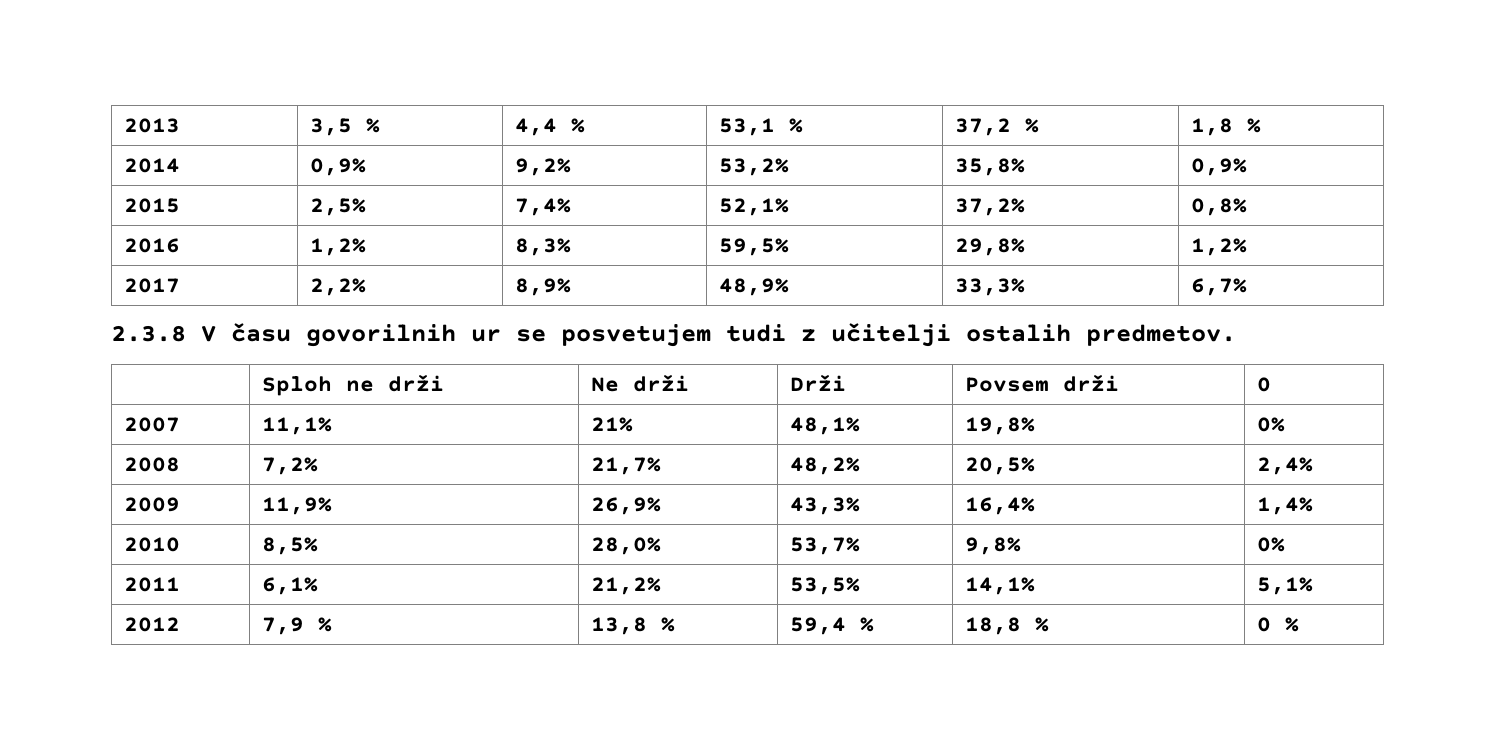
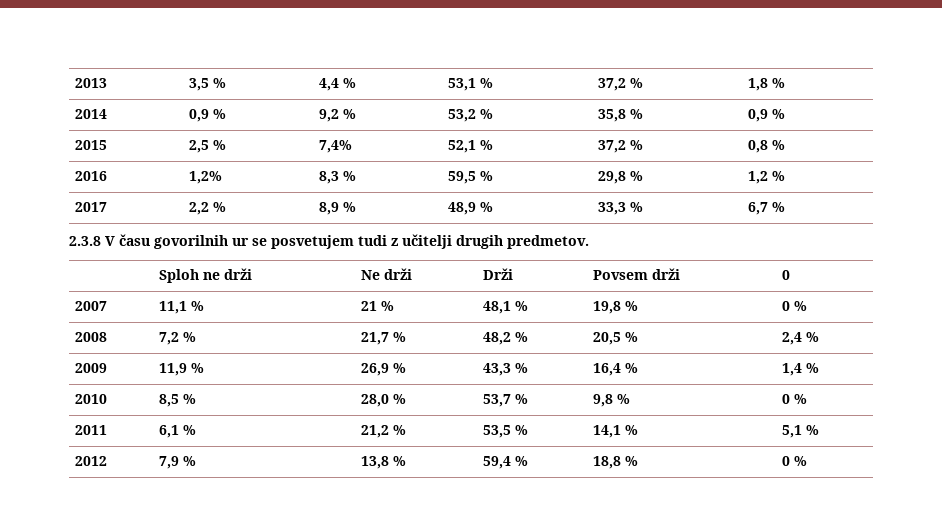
[310,158,367,176] [515,158,572,176] [719,158,790,176] [955,158,1026,176] [1191,158,1248,176] 0,9% | 9,2% | 53,2% | 35,8% | 0,9% -> [189,109,227,122] [319,109,357,122] [448,109,494,122] [598,109,644,122] [748,109,786,122] 0,9 % | 9,2 % | 53,2 % | 35,8 % | 0,9 %
[310,198,367,216] 2,5% -> [189,140,227,153] 2,5 %
[719,198,790,216] [955,198,1026,216] [1191,198,1248,216] [124,238,181,253] [310,238,367,256] [515,238,572,256] [719,238,790,256] [955,238,1026,256] [1191,238,1248,256] [124,278,181,293] [310,278,367,296] [515,278,572,296] [719,278,790,296] [955,278,1026,296] [1191,278,1248,296] 52,1% | 37,2% | 0,8% // 2016 | 1,2% | 8,3% | 59,5% | 29,8% | 1,2% // 2017 | 2,2% | 8,9% | 48,9% | 33,3% | 6,7% -> [448,140,494,153] [598,140,644,153] [748,140,786,153] [75,171,108,181] [189,171,223,184] [319,171,357,184] [448,171,494,184] [598,171,644,184] [748,171,786,184] [75,202,108,212] [189,202,227,215] [319,202,357,215] [448,202,494,215] [598,202,644,215] [748,202,786,215] 52,1 % | 37,2 % | 0,8 % // 2016 | 1,2% | 8,3 % | 59,5 % | 29,8 % | 1,2 % // 2017 | 2,2 % | 8,9 % | 48,9 % | 33,3 % | 6,7 %
[966,324,1071,342] ostalih -> [456,235,503,249] drugih
[262,417,333,435] [591,417,634,432] [790,417,861,435] [965,417,1036,435] [1257,417,1286,432] [124,457,181,472] [262,457,319,475] [591,457,662,475] [790,457,861,475] [965,457,1036,475] [1257,457,1314,475] [124,497,181,512] [262,497,333,515] [591,497,662,515] [790,497,861,515] [965,497,1036,515] [1257,497,1314,515] [124,537,181,552] [262,537,319,555] [591,537,662,555] [790,537,861,555] [965,537,1022,555] [1257,537,1286,552] [124,577,181,592] [262,577,319,595] [591,577,662,595] [790,577,861,595] [965,577,1036,595] [1257,577,1314,595] 11,1% | 21% | 48,1% | 19,8% | 0% // 2008 | 7,2% | 21,7% | 48,2% | 20,5% | 2,4% // 2009 | 11,9% | 26,9% | 43,3% | 16,4% | 1,4% // 2010 | 8,5% | 28,0% | 53,7% | 9,8% | 0% // 2011 | 6,1% | 21,2% | 53,5% | 14,1% | 5,1% -> [159,301,205,314] [361,301,395,311] [483,301,529,314] [593,301,639,314] [782,301,808,311] [75,332,108,342] [159,332,197,345] [361,332,407,345] [483,332,529,345] [593,332,639,345] [782,332,820,345] [75,363,108,373] [159,363,205,376] [361,363,407,376] [483,363,529,376] [593,363,639,376] [782,363,820,376] [75,394,108,404] [159,394,197,407] [361,394,407,407] [483,394,529,407] [593,394,631,407] [782,394,808,404] [75,425,108,435] [159,425,197,438] [361,425,407,438] [483,425,529,438] [593,425,639,438] [782,425,820,438] 11,1 % | 21 % | 48,1 % | 19,8 % | 0 % // 2008 | 7,2 % | 21,7 % | 48,2 % | 20,5 % | 2,4 % // 2009 | 11,9 % | 26,9 % | 43,3 % | 16,4 % | 1,4 % // 2010 | 8,5 % | 28,0 % | 53,7 % | 9,8 % | 0 % // 2011 | 6,1 % | 21,2 % | 53,5 % | 14,1 % | 5,1 %

